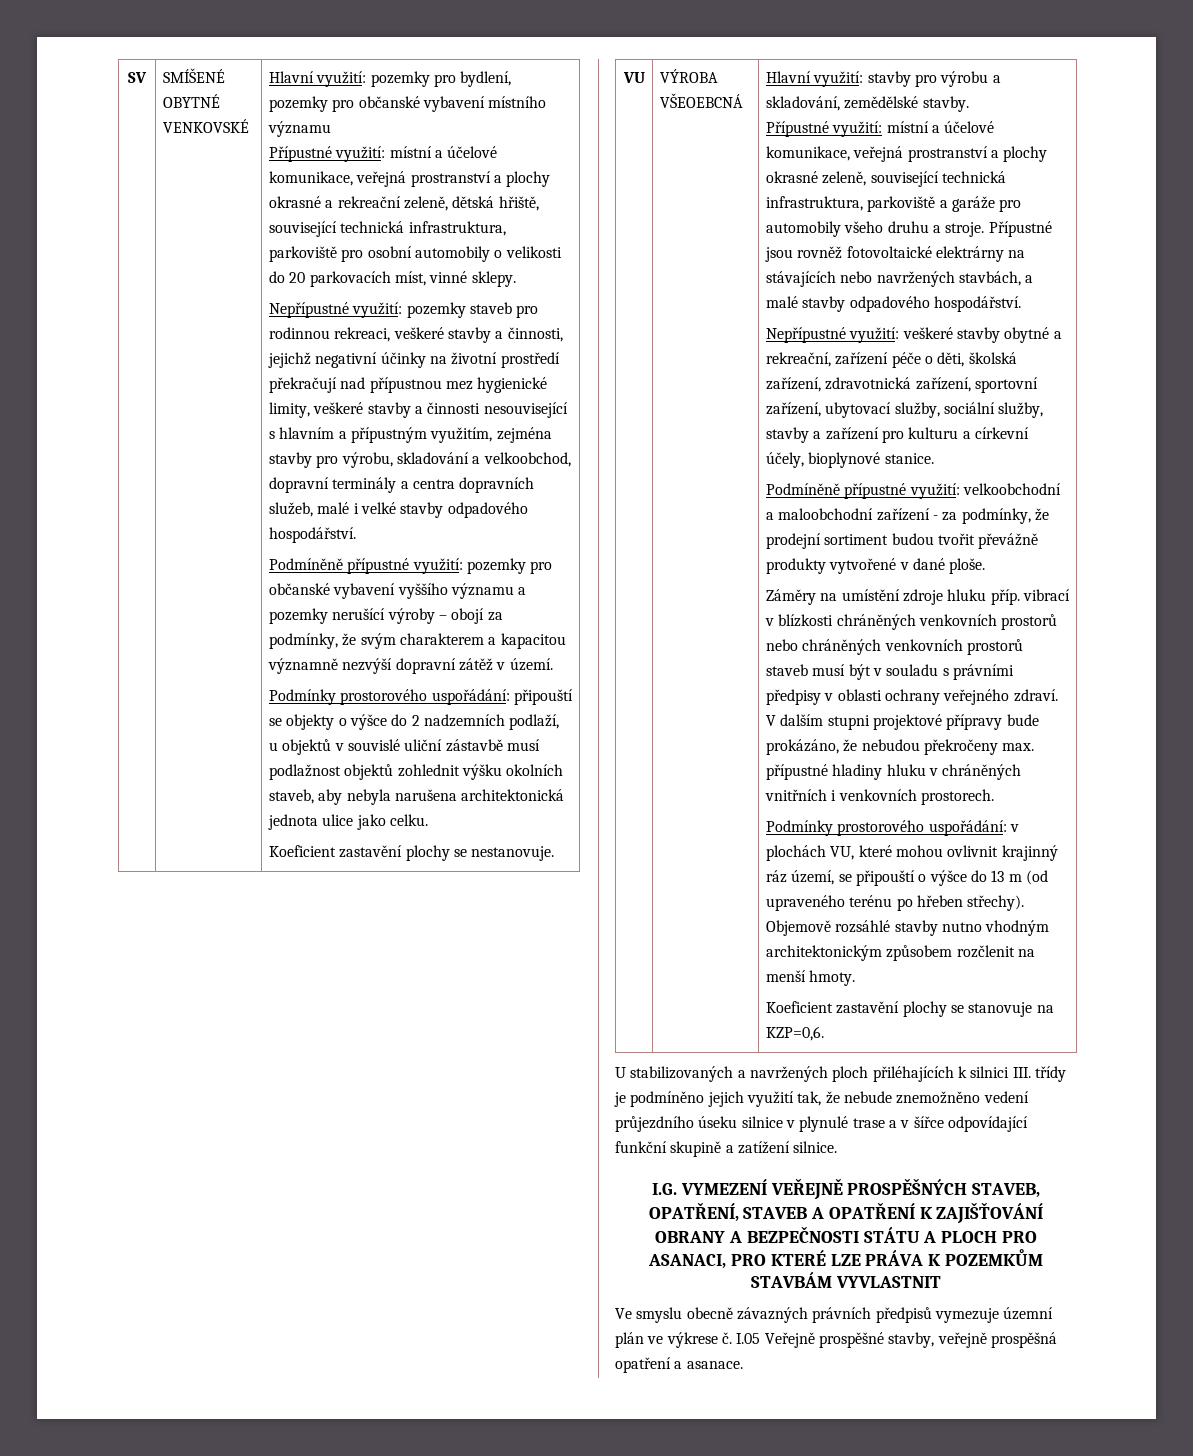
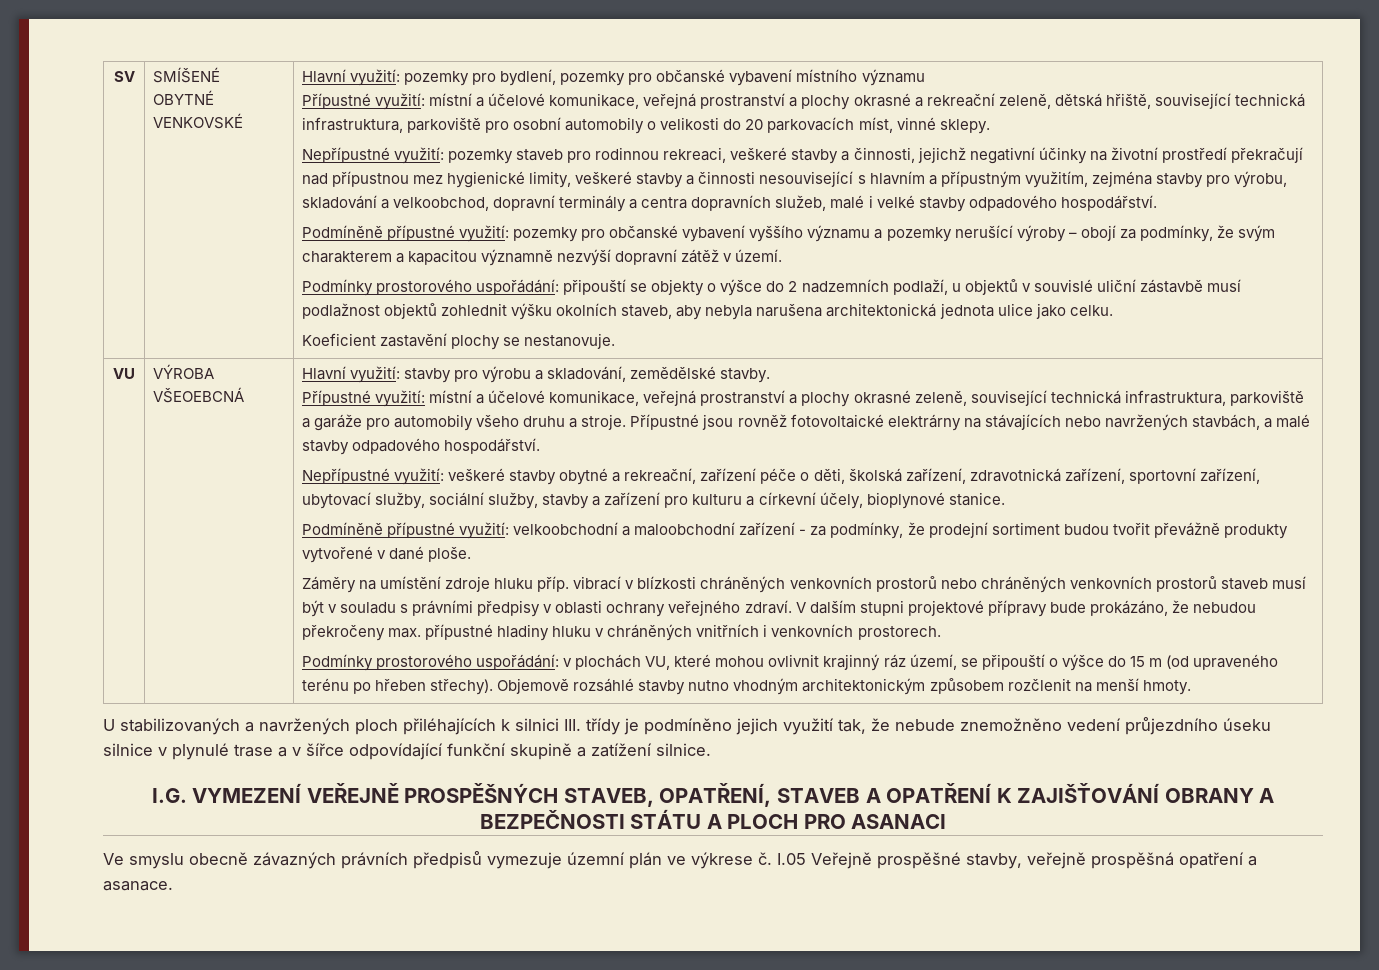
[991,870,1005,882] 13 -> [1129,656,1145,667] 15
[765,1001,1054,1017] [765,1026,824,1041] // Koeficient zastavění plochy se stanovuje na KZP=0,6. -> (1191, 687) none
[648,1249,1043,1269] [751,1272,941,1288] ASANACI, PRO KTERÉ LZE PRÁVA K POZEMKŮM STAVBÁM VYVLASTNIT -> [851,814,947,829] ASANACI

